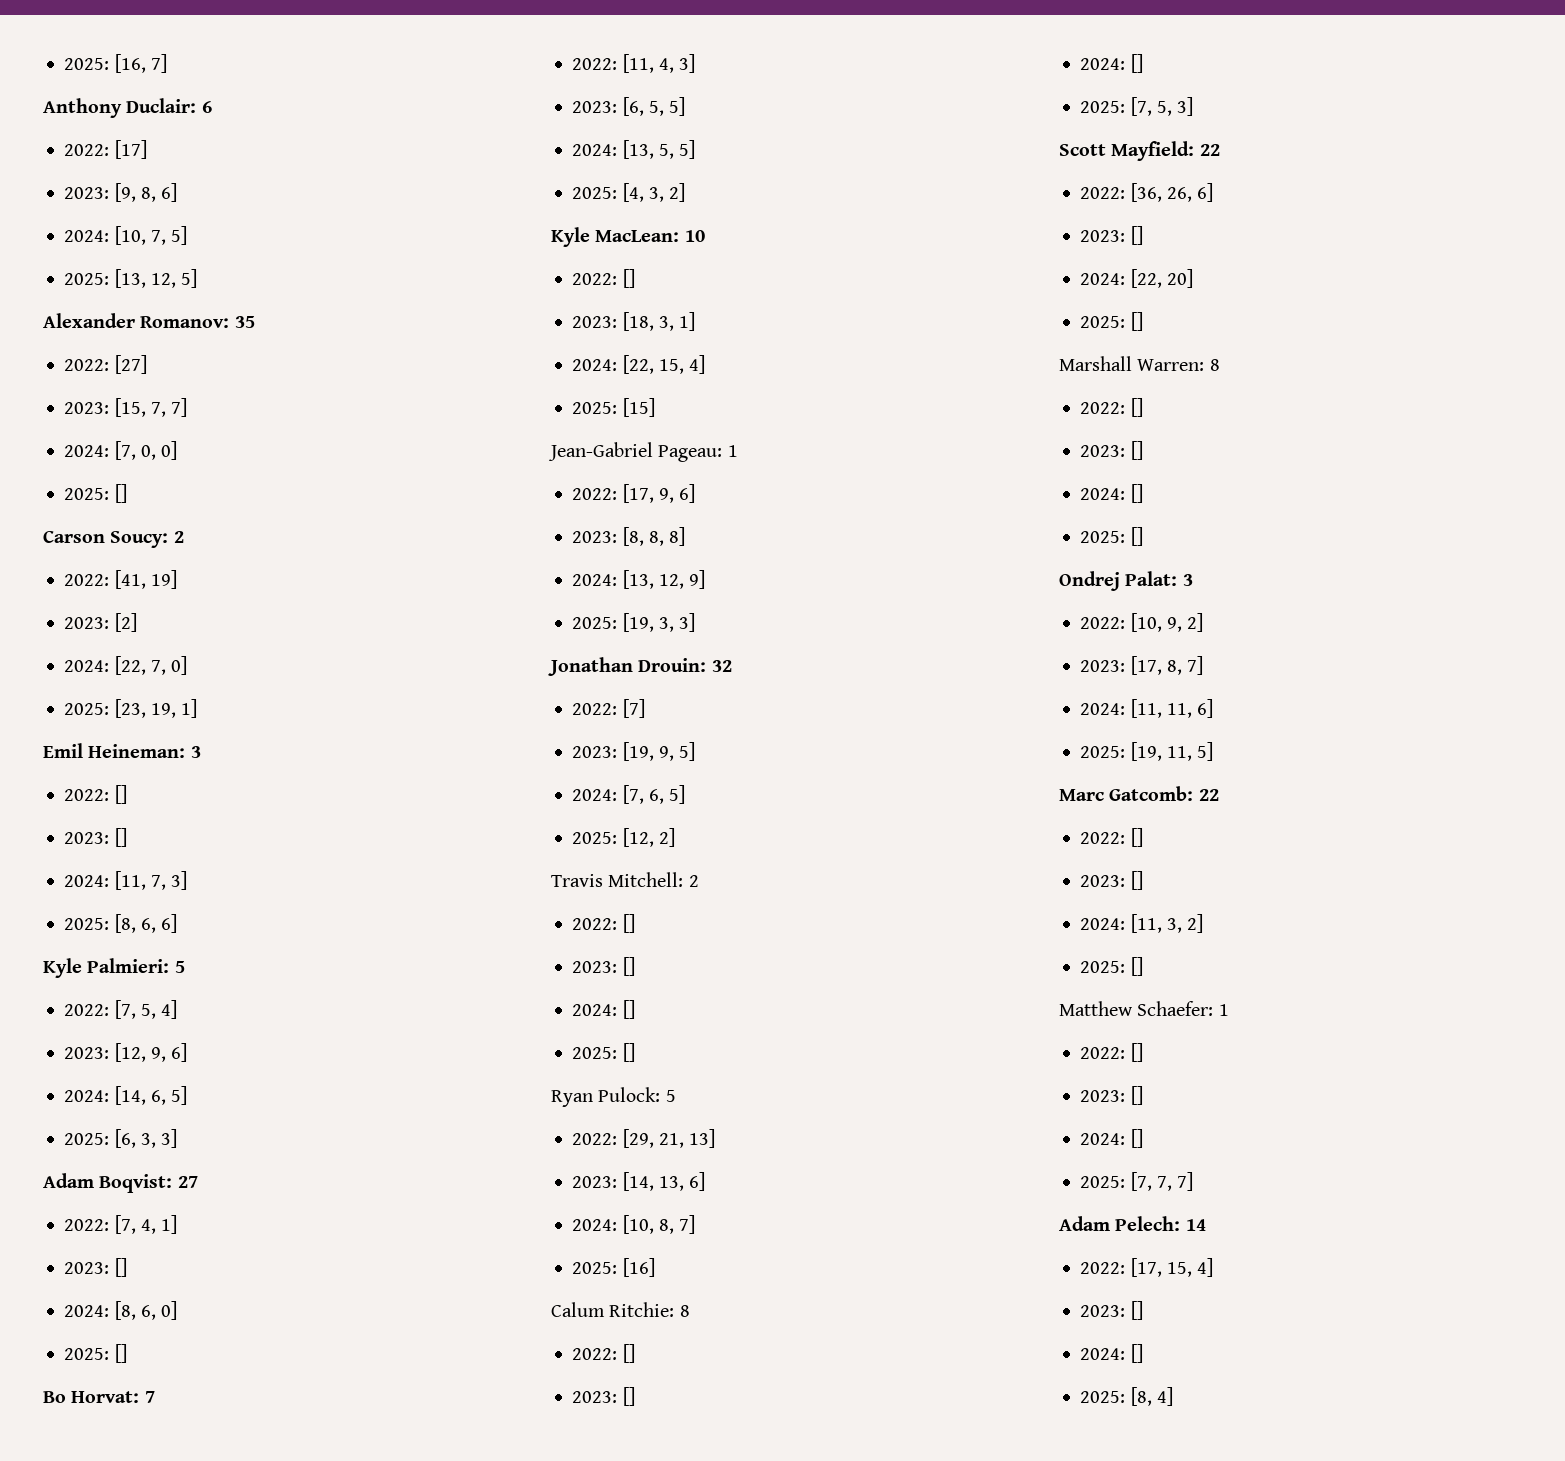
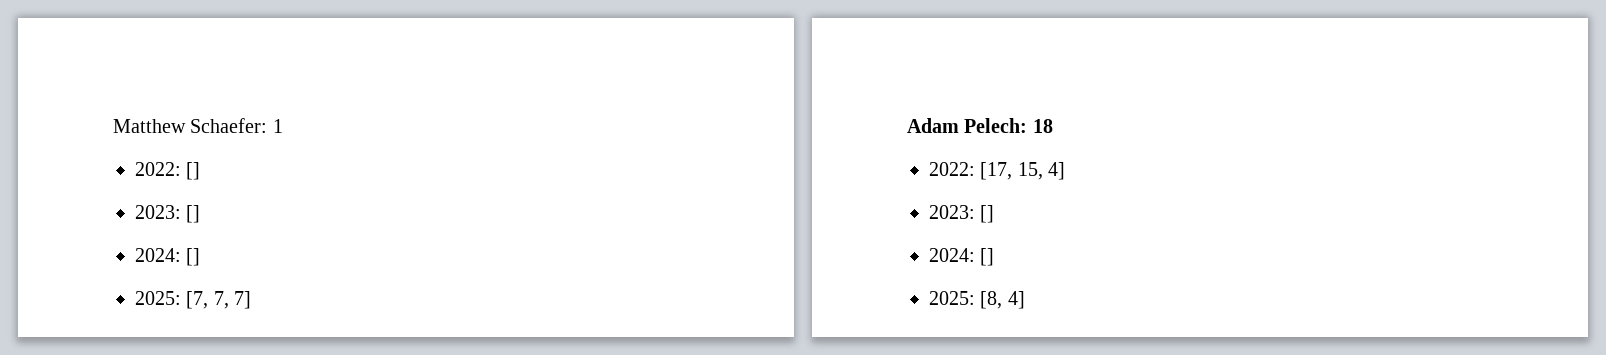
[64,54,167,73] [43,98,212,118] [64,140,147,159] [64,183,178,202] [64,226,188,245] [64,269,198,288] [43,313,255,328] [64,355,147,374] [64,398,188,417] [64,441,178,460] [64,484,127,503] [43,530,184,548] [64,570,177,589] [64,613,137,632] [64,656,188,675] [64,699,198,718] [43,743,201,758] [64,785,127,804] [64,828,127,847] [64,871,188,890] [64,914,178,933] [43,958,185,978] [64,1000,178,1019] [64,1043,188,1062] [64,1086,188,1105] [64,1129,178,1148] [43,1173,198,1193] [64,1215,178,1234] [64,1258,127,1277] [64,1301,178,1320] [64,1344,127,1363] [43,1391,155,1403] [572,54,696,73] [572,97,686,116] [572,140,696,159] [572,183,686,202] [551,227,705,247] [572,269,635,288] [572,312,696,331] [572,355,706,374] [572,398,655,417] [548,442,738,462] [572,484,696,503] [572,527,686,546] [572,570,706,589] [572,613,696,632] [548,657,732,676] [572,699,645,718] [572,742,696,761] [572,785,686,804] [572,828,675,847] [551,872,699,887] [572,914,635,933] [572,957,635,976] [572,1000,635,1019] [572,1043,635,1062] [551,1087,676,1107] [572,1129,716,1148] [572,1172,706,1191] [572,1215,696,1234] [572,1258,655,1277] [551,1302,690,1317] [572,1344,635,1363] [572,1387,635,1406] [1080,54,1143,73] [1080,97,1194,116] [1059,141,1220,161] [1080,183,1214,202] [1080,226,1143,245] [1080,269,1193,288] [1080,312,1143,331] [1059,356,1220,371] [1080,398,1143,417] [1080,441,1143,460] [1080,484,1143,503] [1080,527,1143,546] [1059,571,1193,591] [1080,613,1204,632] [1080,656,1204,675] [1080,699,1214,718] [1080,742,1214,761] [1059,786,1219,801] [1080,828,1143,847] [1080,871,1143,890] [1080,914,1204,933] [1080,957,1143,976] 2025: [16, 7] // Anthony Duclair: 6 // 2022: [17] // 2023: [9, 8, 6] // 2024: [10, 7, 5] // 2025: [13, 12, 5] // Alexander Romanov: 35 // 2022: [27] // 2023: [15, 7, 7] // 2024: [7, 0, 0] // 2025: [] // Carson Soucy: 2 // 2022: [41, 19] // 2023: [2] // 2024: [22, 7, 0] // 2025: [23, 19, 1] // Emil Heineman: 3 // 2022: [] // 2023: [] // 2024: [11, 7, 3] // 2025: [8, 6, 6] // Kyle Palmieri: 5 // 2022: [7, 5, 4] // 2023: [12, 9, 6] // 2024: [14, 6, 5] // 2025: [6, 3, 3] // Adam Boqvist: 27 // 2022: [7, 4, 1] // 2023: [] // 2024: [8, 6, 0] // 2025: [] // Bo Horvat: 7 // 2022: [11, 4, 3] // 2023: [6, 5, 5] // 2024: [13, 5, 5] // 2025: [4, 3, 2] // Kyle MacLean: 10 // 2022: [] // 2023: [18, 3, 1] // 2024: [22, 15, 4] // 2025: [15] // Jean-Gabriel Pageau: 1 // 2022: [17, 9, 6] // 2023: [8, 8, 8] // 2024: [13, 12, 9] // 2025: [19, 3, 3] // Jonathan Drouin: 32 // 2022: [7] // 2023: [19, 9, 5] // 2024: [7, 6, 5] // 2025: [12, 2] // Travis Mitchell: 2 // 2022: [] // 2023: [] // 2024: [] // 2025: [] // Ryan Pulock: 5 // 2022: [29, 21, 13] // 2023: [14, 13, 6] // 2024: [10, 8, 7] // 2025: [16] // Calum Ritchie: 8 // 2022: [] // 2023: [] // 2024: [] // 2025: [7, 5, 3] // Scott Mayfield: 22 // 2022: [36, 26, 6] // 2023: [] // 2024: [22, 20] // 2025: [] // Marshall Warren: 8 // 2022: [] // 2023: [] // 2024: [] // 2025: [] // Ondrej Palat: 3 // 2022: [10, 9, 2] // 2023: [17, 8, 7] // 2024: [11, 11, 6] // 2025: [19, 11, 5] // Marc Gatcomb: 22 // 2022: [] // 2023: [] // 2024: [11, 3, 2] // 2025: [] // -> (113, 126) none
[1185,1219,1206,1231] 14 -> [1032,119,1053,133] 18

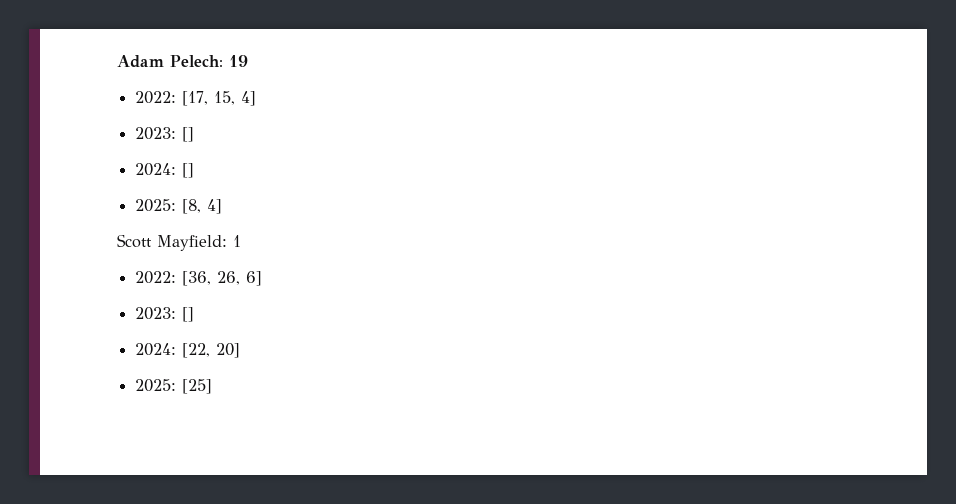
[113,118,283,133] [135,162,201,180] [135,205,201,223] [135,248,201,266] [135,291,252,309] Matthew Schaefer: 1 // 2022: [] // 2023: [] // 2024: [] // 2025: [7, 7, 7] // -> (117, 61) none
[1032,119,1053,133] 18 -> [229,55,248,67] 19
(1025, 300) none -> [117,234,241,251] [135,271,263,286] [135,307,195,322] [135,343,241,358] [135,379,213,394] // Scott Mayfield: 1 // 2022: [36, 26, 6] // 2023: [] // 2024: [22, 20] // 2025: [25]

